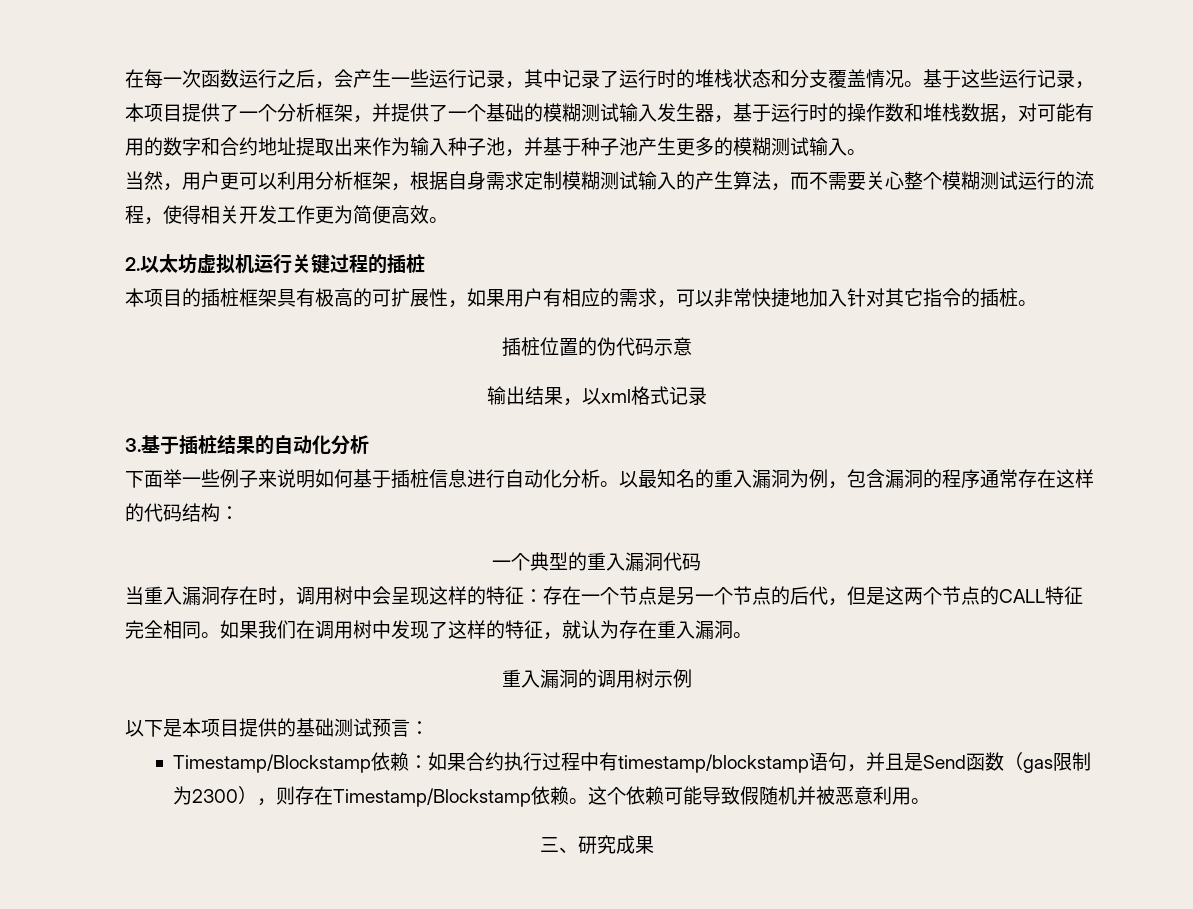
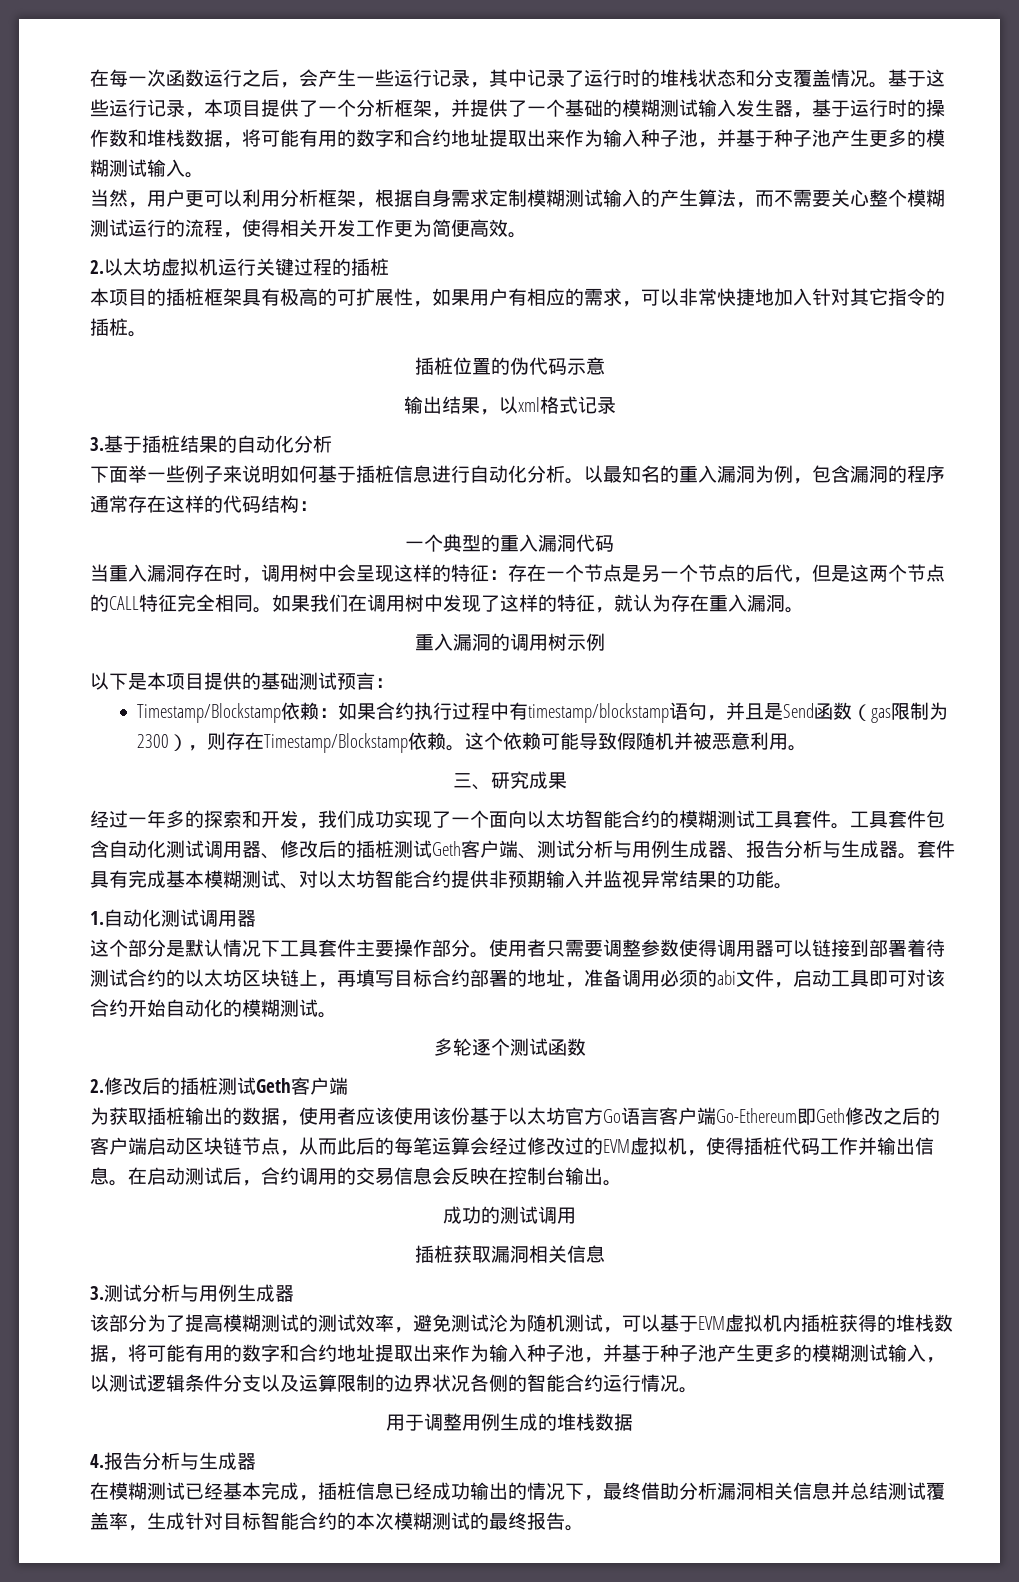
[1018,103,1038,122] 对 -> [241,129,261,147] 将
(654, 845) none -> [89,810,945,829] [89,840,955,859] [89,870,793,889] [89,909,256,927] [89,939,945,958] [89,969,945,988] [89,999,337,1018] [433,1038,586,1056] [89,1077,348,1095] [89,1107,940,1126] [89,1137,934,1156] [89,1167,622,1186] [443,1206,576,1224] [414,1245,605,1263] [89,1284,294,1302] [89,1314,953,1333] [89,1344,945,1363] [89,1374,698,1393] [386,1413,633,1431] [89,1452,256,1470] [89,1482,945,1501] [89,1512,584,1531] // 经过一年多的探索和开发，我们成功实现了一个面向以太坊智能合约的模糊测试工具套件。工具套件包含自动化测试调用器、修改后的插桩测试Geth客户端、测试分析与用例生成器、报告分析与生成器。套件具有完成基本模糊测试、对以太坊智能合约提供非预期输入并监视异常结果的功能。 // 1.自动化测试调用器 // 这个部分是默认情况下工具套件主要操作部分。使用者只需要调整参数使得调用器可以链接到部署着待测试合约的以太坊区块链上，再填写目标合约部署的地址，准备调用必须的abi文件，启动工具即可对该合约开始自动化的模糊测试。 // 多轮逐个测试函数 // 2.修改后的插桩测试Geth客户端 // 为获取插桩输出的数据，使用者应该使用该份基于以太坊官方Go语言客户端Go-Ethereum即Geth修改之后的客户端启动区块链节点，从而此后的每笔运算会经过修改过的EVM虚拟机，使得插桩代码工作并输出信息。在启动测试后，合约调用的交易信息会反映在控制台输出。 // 成功的测试调用 // 插桩获取漏洞相关信息 // 3.测试分析与用例生成器 // 该部分为了提高模糊测试的测试效率，避免测试沦为随机测试，可以基于EVM虚拟机内插桩获得的堆栈数据，将可能有用的数字和合约地址提取出来作为输入种子池，并基于种子池产生更多的模糊测试输入，以测试逻辑条件分支以及运算限制的边界状况各侧的智能合约运行情况。 // 用于调整用例生成的堆栈数据 // 4.报告分析与生成器 // 在模糊测试已经基本完成，插桩信息已经成功输出的情况下，最终借助分析漏洞相关信息并总结测试覆盖率，生成针对目标智能合约的本次模糊测试的最终报告。

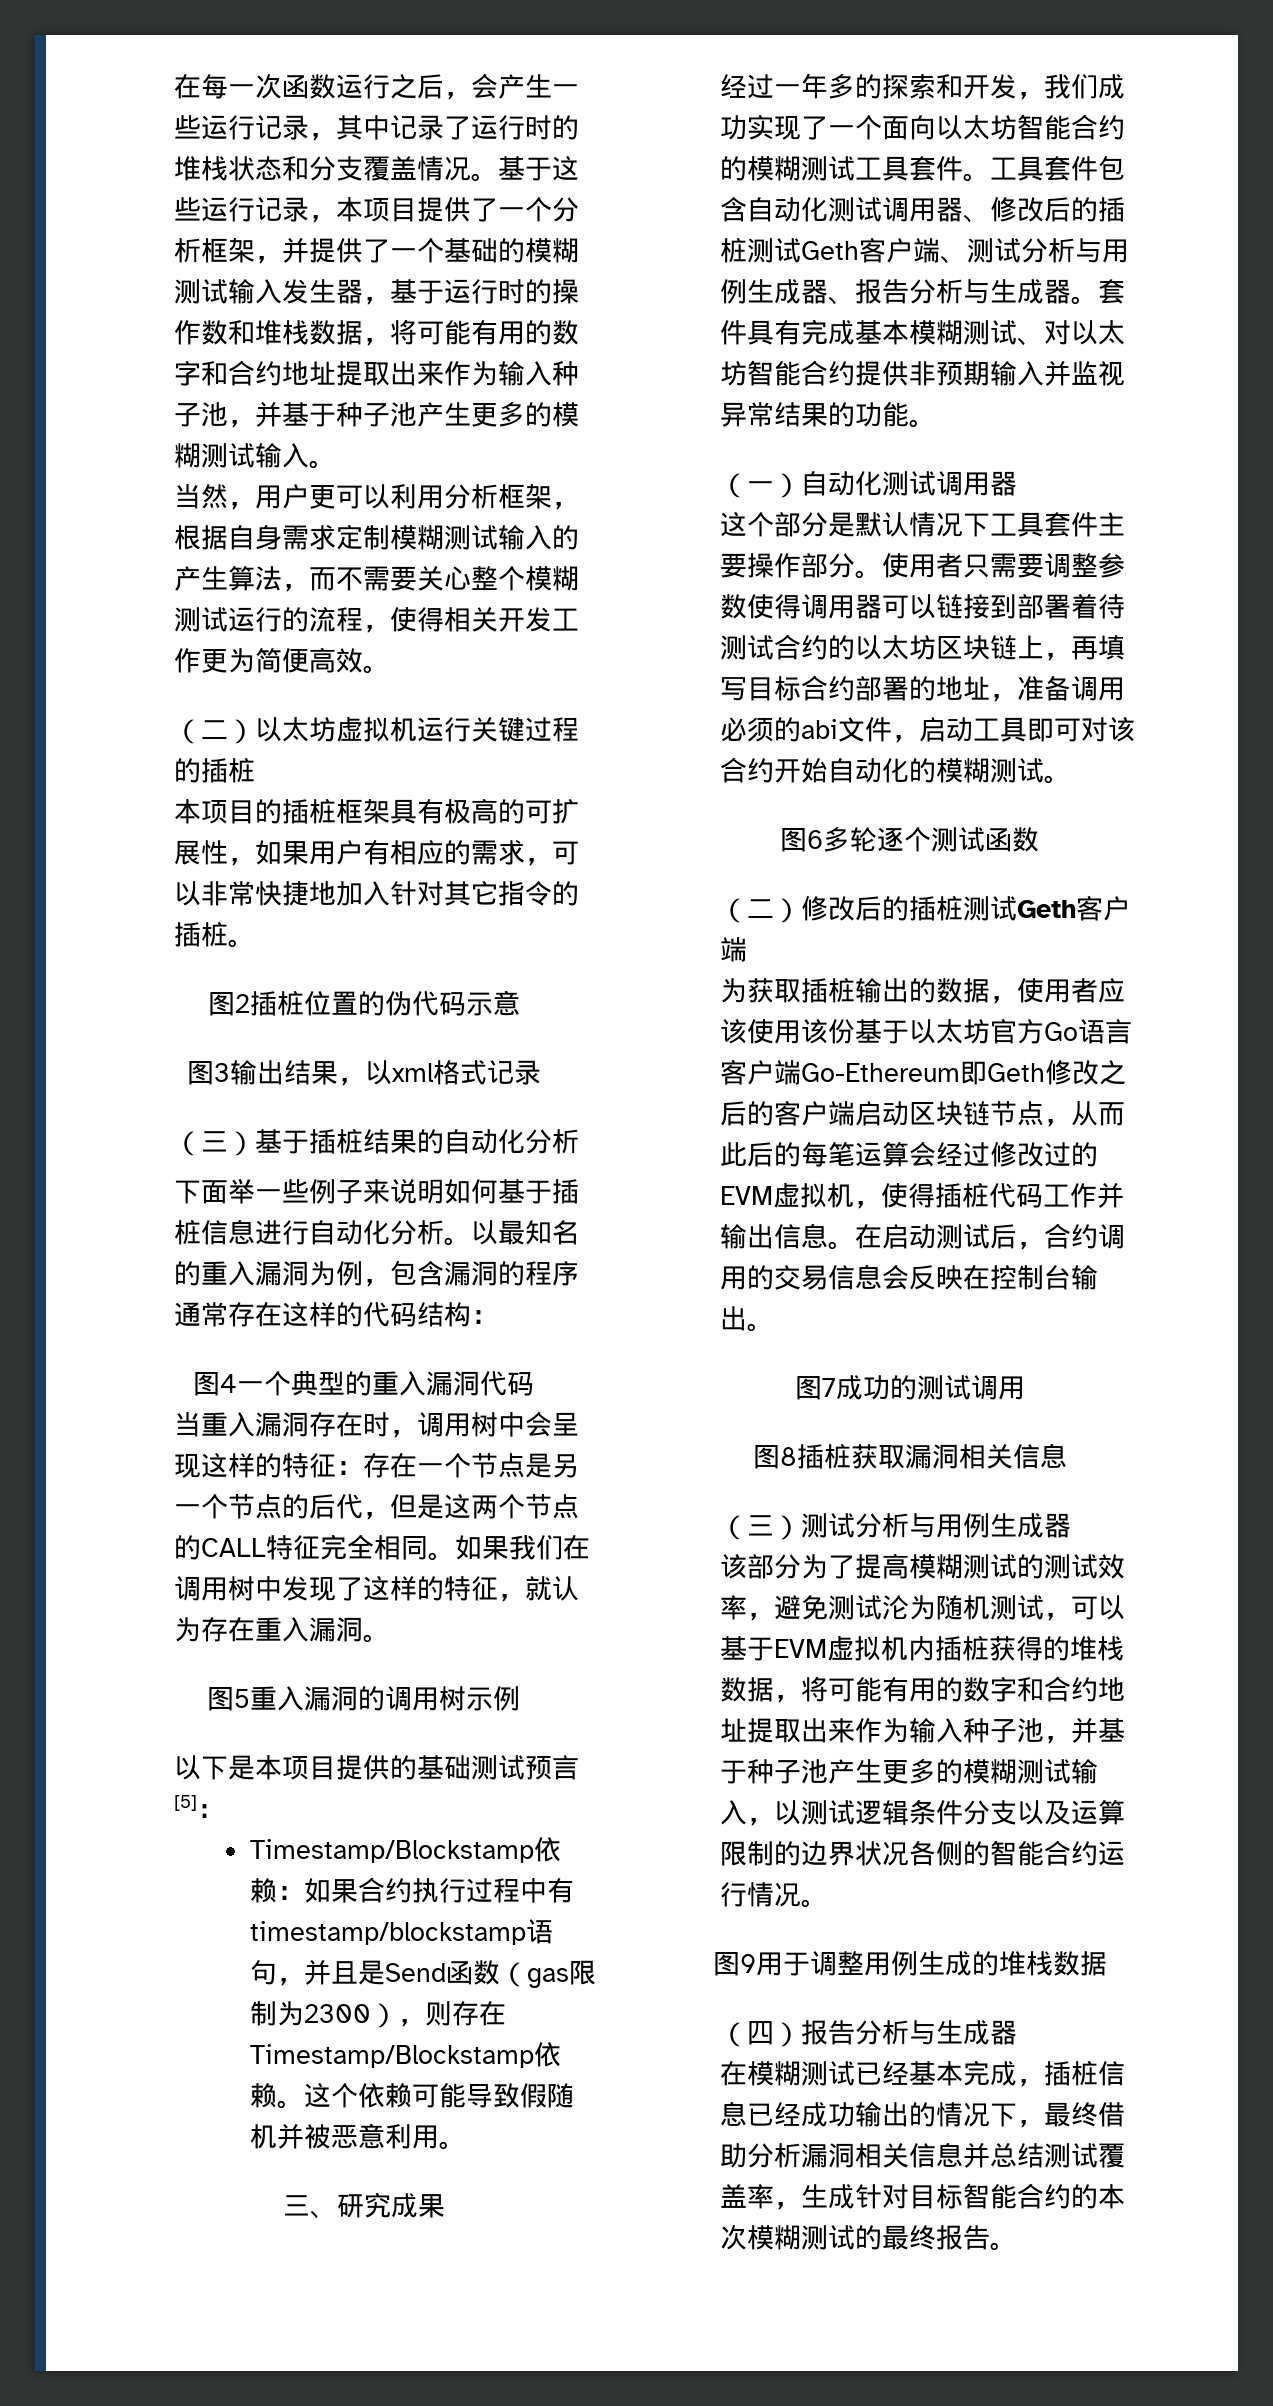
[89,260,104,274] 2. -> [173,719,255,744] （二）
(147, 334) none -> [207,992,250,1016] 图2
(605, 366) none -> [186,1061,230,1085] 图3
[89,437,104,451] 3. -> [173,1131,255,1156] （三）
(318, 506) none -> [193,1372,237,1396] 图4
(804, 610) none -> [207,1687,250,1711] 图5
(375, 681) none -> [173,1795,197,1811] [5]
[89,911,104,925] 1. -> [719,473,801,498] （一）
(337, 1015) none -> [780,828,823,852] 图6
[89,1079,104,1093] 2. -> [719,898,801,923] （二）
(622, 1183) none -> [794,1376,836,1400] 图7
(576, 1215) none -> [752,1445,797,1469] 图8
[89,1286,104,1300] 3. -> [719,1515,801,1540] （三）
(698, 1390) none -> [712,1952,756,1976] 图9
[89,1454,104,1468] 4. -> [719,2021,801,2047] （四）

